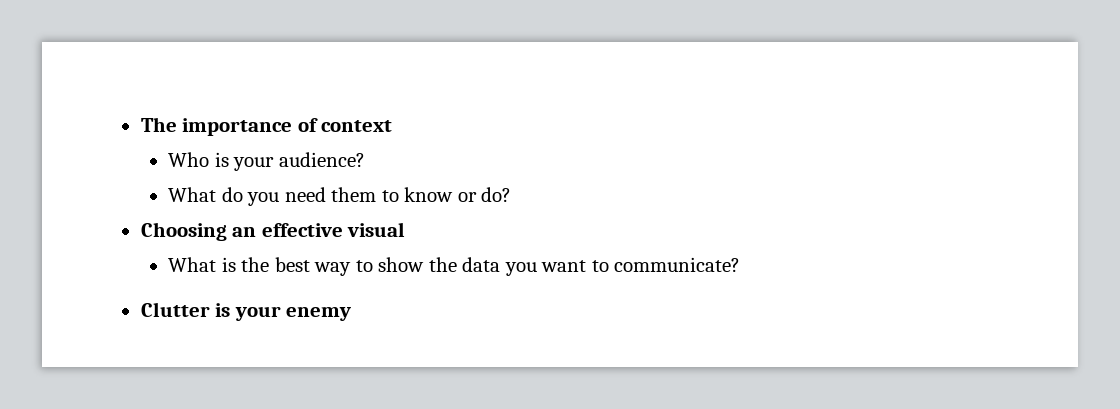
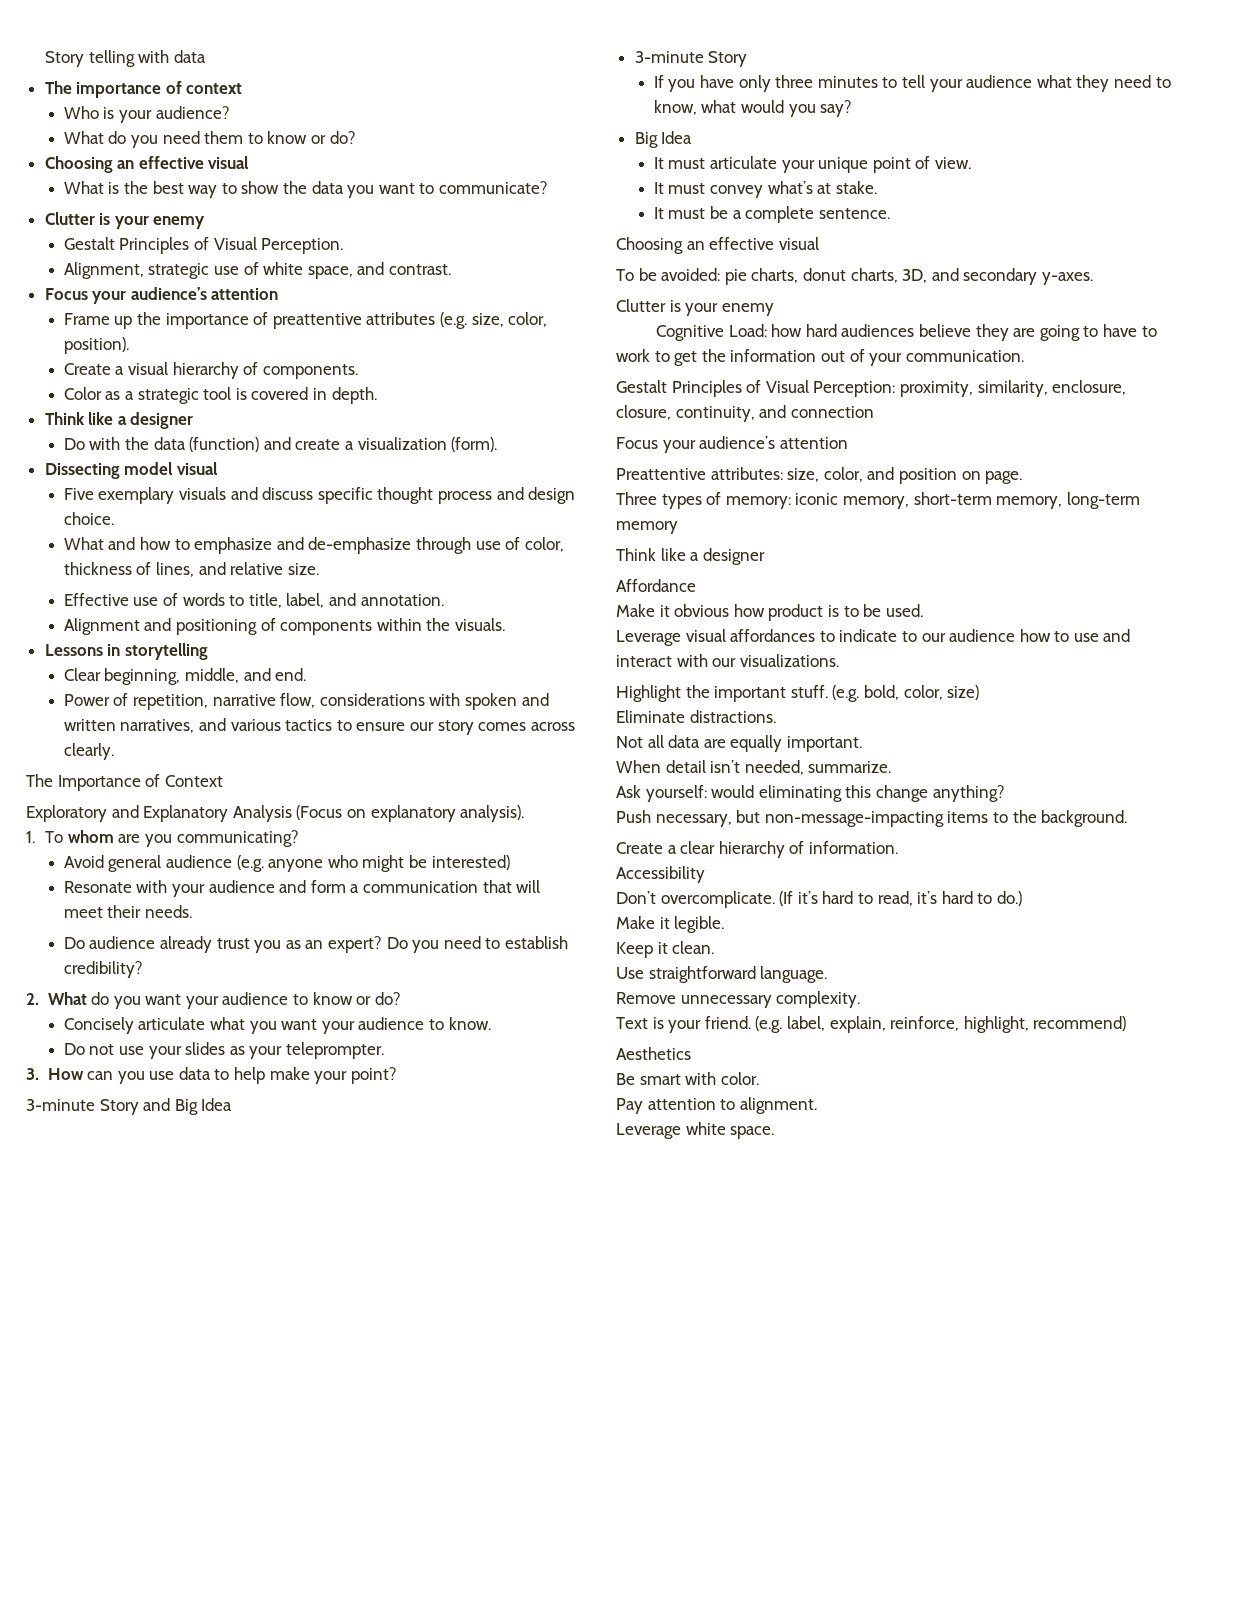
(140, 124) none -> [45,50,206,67] Story telling with data //
(352, 314) none -> [63,237,344,254] [63,262,452,279] [44,287,279,304] [63,312,548,329] [63,337,129,354] [63,362,358,379] [63,387,377,404] [44,412,194,429] [63,437,498,452] [44,462,218,479] [63,487,576,504] [63,512,114,525] [63,537,564,554] [63,562,319,577] [63,593,444,608] [63,618,506,635] [44,643,208,660] [63,668,307,685] [63,693,549,710] [63,718,575,735] [63,743,114,760] [26,774,223,791] [26,805,525,822] [26,830,299,847] [63,855,510,872] [63,880,541,897] [63,905,193,918] [63,936,568,953] [63,961,143,978] [26,992,401,1009] [63,1017,491,1034] [63,1042,385,1059] [26,1067,397,1084] [26,1098,233,1115] [634,51,748,67] [653,75,1171,92] [653,100,853,117] [634,131,693,148] [653,156,972,173] [653,181,877,198] [653,206,890,223] [616,237,819,254] [616,268,1093,285] [616,299,774,316] [656,324,1157,341] [616,349,1024,366] [616,380,1127,397] [616,405,874,422] [616,436,848,453] [616,467,1023,484] [616,492,1140,509] [616,521,678,534] [616,548,765,565] [616,579,696,592] [616,604,923,621] [616,629,1131,646] [616,654,839,667] [616,685,980,702] [616,710,776,723] [616,735,862,752] [616,760,892,775] [616,785,1005,802] [616,810,1128,827] [616,841,898,858] [616,866,705,883] [616,891,1022,908] [616,916,725,933] [616,941,715,958] [616,966,828,983] [616,991,861,1008] [616,1016,1127,1033] [616,1047,691,1060] [616,1072,759,1085] [616,1097,817,1114] [616,1122,775,1139] // Gestalt Principles of Visual Perception. // Alignment, strategic use of white space, and contrast. // Focus your audience’s attention // Frame up the importance of preattentive attributes (e.g. size, color, position). // Create a visual hierarchy of components. // Color as a strategic tool is covered in depth. // Think like a designer // Do with the data (function) and create a visualization (form). // Dissecting model visual // Five exemplary visuals and discuss specific thought process and design choice. // What and how to emphasize and de-emphasize through use of color, thickness of lines, and relative size. // Effective use of words to title, label, and annotation. // Alignment and positioning of components within the visuals. // Lessons in storytelling // Clear beginning, middle, and end. // Power of repetition, narrative flow, considerations with spoken and written narratives, and various tactics to ensure our story comes across clearly. // The Importance of Context // Exploratory and Explanatory Analysis (Focus on explanatory analysis). // 1. To whom are you communicating? // Avoid general audience (e.g. anyone who might be interested) // Resonate with your audience and form a communication that will meet their needs. // Do audience already trust you as an expert? Do you need to establish credibility? // 2. What do you want your audience to know or do? // Concisely articulate what you want your audience to know. // Do not use your slides as your teleprompter. // 3. How can you use data to help make your point? // 3-minute Story and Big Idea // 3-minute Story // If you have only three minutes to tell your audience what they need to know, what would you say? // Big Idea // It must articulate your unique point of view. // It must convey what’s at stake. // It must be a complete sentence. // Choosing an effective visual // To be avoided: pie charts, donut charts, 3D, and secondary y-axes. // Clutter is your enemy // Cognitive Load: how hard audiences believe they are going to have to work to get the information out of your communication. // Gestalt Principles of Visual Perception: proximity, similarity, enclosure, closure, continuity, and connection // Focus your audience’s attention // Preattentive attributes: size, color, and position on page. // Three types of memory: iconic memory, short-term memory, long-term memory // Think like a designer // Affordance // Make it obvious how product is to be used. // Leverage visual affordances to indicate to our audience how to use and interact with our visualizations. // Highlight the important stuff. (e.g. bold, color, size) // Eliminate distractions. // Not all data are equally important. // When detail isn’t needed, summarize. // Ask yourself: would eliminating this change anything? // Push necessary, but non-message-impacting items to the background. // Create a clear hierarchy of information. // Accessibility // Don’t overcomplicate. (If it’s hard to read, it’s hard to do.) // Make it legible. // Keep it clean. // Use straightforward language. // Remove unnecessary complexity. // Text is your friend. (e.g. label, explain, reinforce, highlight, recommend) // Aesthetics // Be smart with color. // Pay attention to alignment. // Leverage white space.

